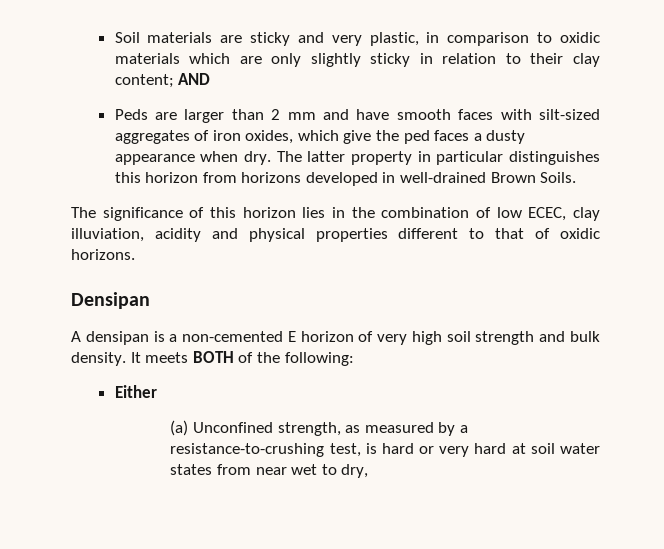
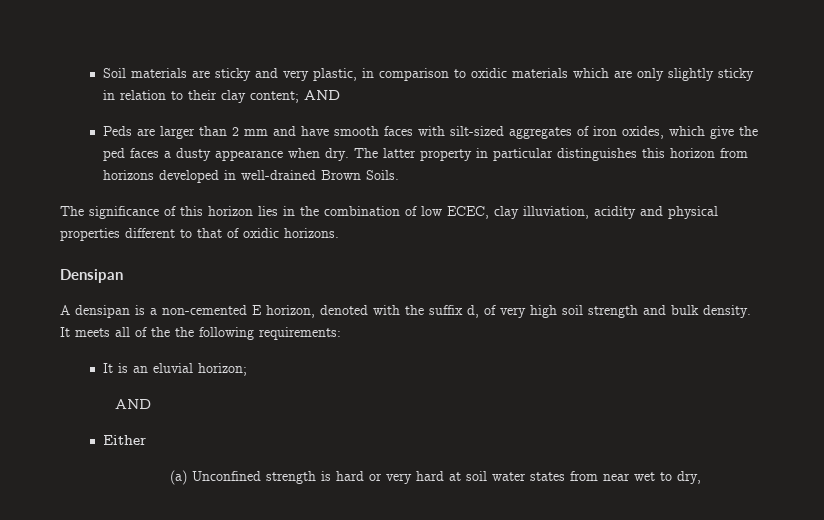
[300,331,354,342] horizon -> [266,305,479,318] horizon, denoted with the suffix d,
[192,351,234,363] BOTH -> [115,327,130,337] all
[284,352,354,366] [114,385,157,398] [170,420,468,436] [170,443,361,457] following: // Either // (a) Unconfined strength, as measured by a resistance-to-crushing test, -> [175,327,341,340] [102,363,247,376] [114,399,151,409] [102,435,146,445] [169,470,316,485] the following requirements: // It is an eluvial horizon; // AND // Either // (a) Unconfined strength

